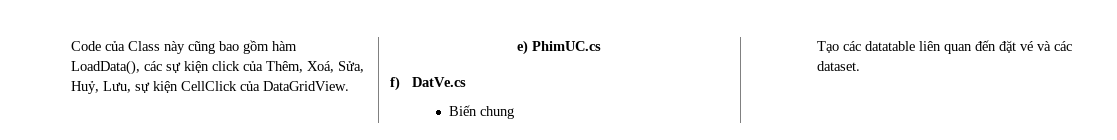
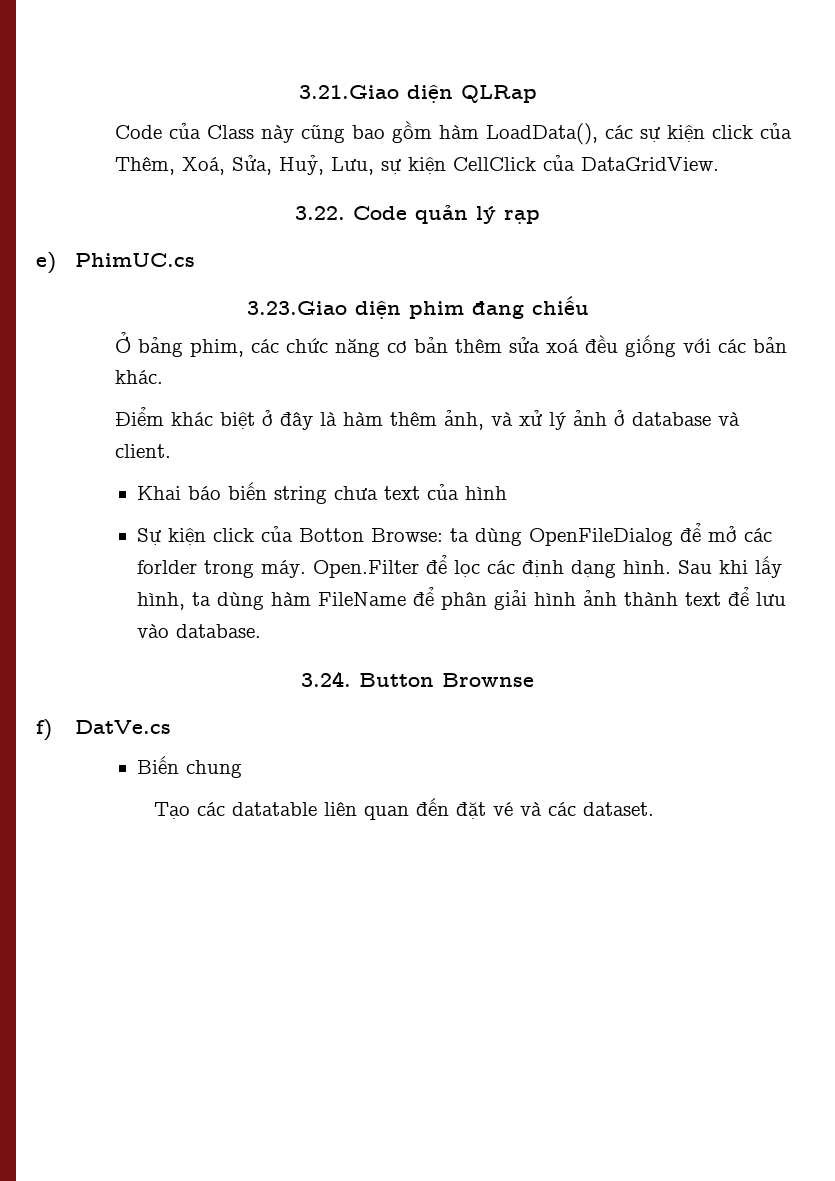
(71, 46) none -> [298,84,537,103] 3.21.Giao diện QLRap //
[516,40,601,55] e) PhimUC.cs -> [295,205,540,224] [36,252,196,274] [246,296,589,319] [114,332,787,357] [114,370,163,384] [114,407,740,430] [114,444,171,458] [137,482,508,504] [137,523,773,546] [137,555,783,578] [137,587,787,610] [137,624,262,638] [301,671,534,687] 3.22. Code quản lý rạp // e) PhimUC.cs // 3.23.Giao diện phim đang chiếu // Ở bảng phim, các chức năng cơ bản thêm sửa xoá đều giống với các bản khác. // Điểm khác biệt ở đây là hàm thêm ảnh, và xử lý ảnh ở database và client. // Khai báo biến string chưa text của hình // Sự kiện click của Botton Browse: ta dùng OpenFileDialog để mở các forlder trong máy. Open.Filter để lọc các định dạng hình. Sau khi lấy hình, ta dùng hàm FileName để phân giải hình ảnh thành text để lưu vào database. // 3.24. Button Brownse

